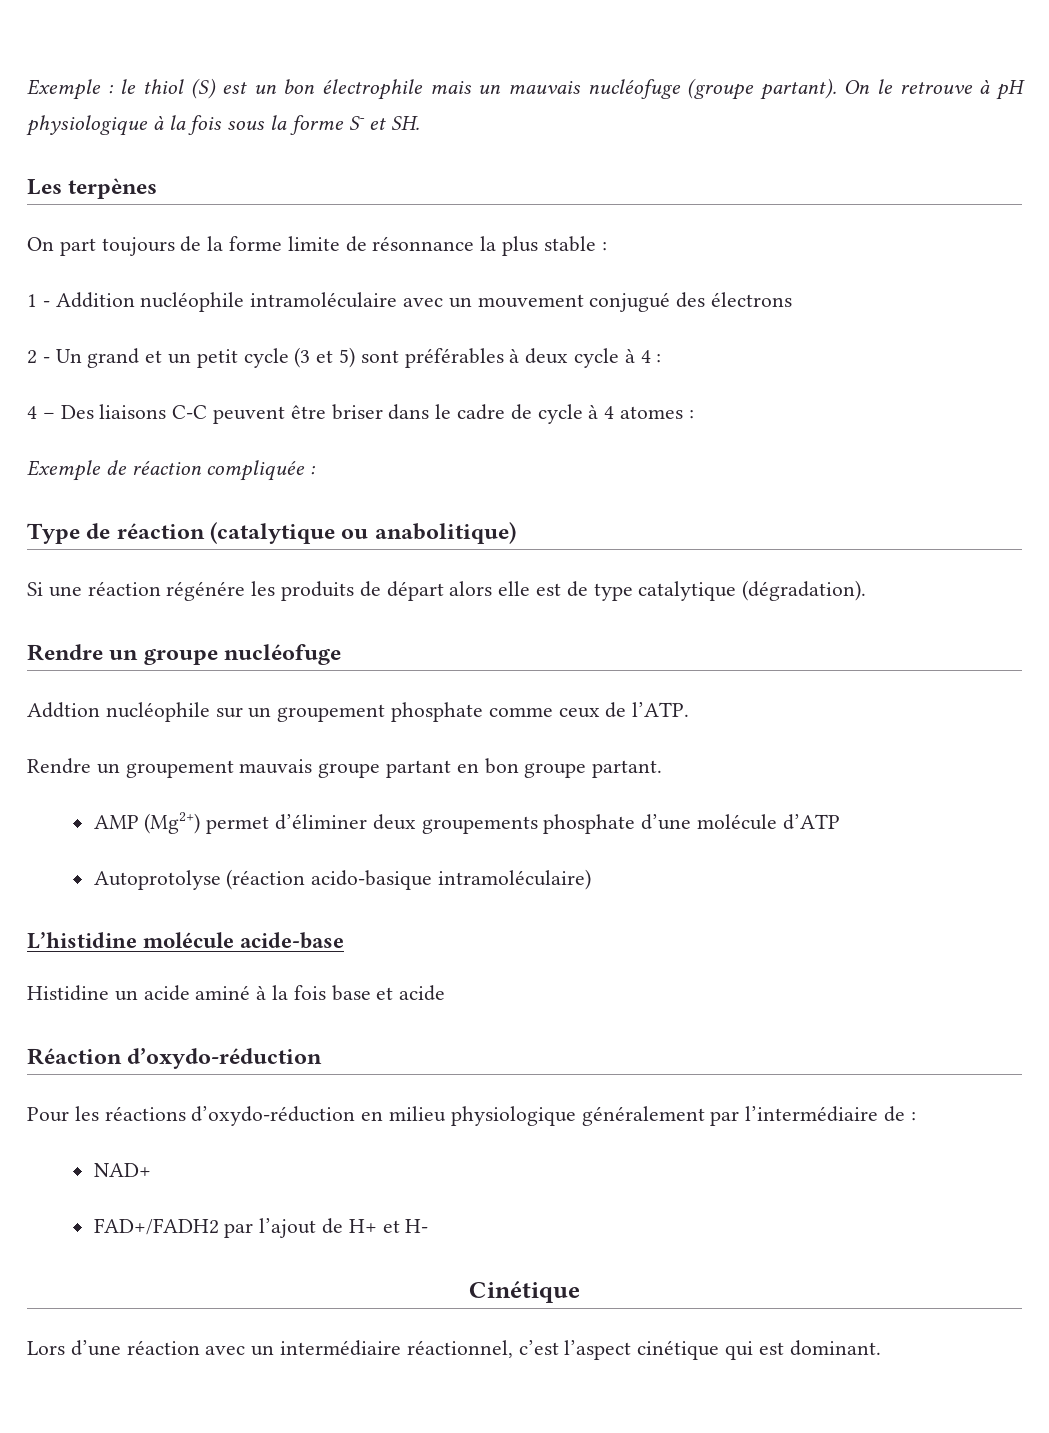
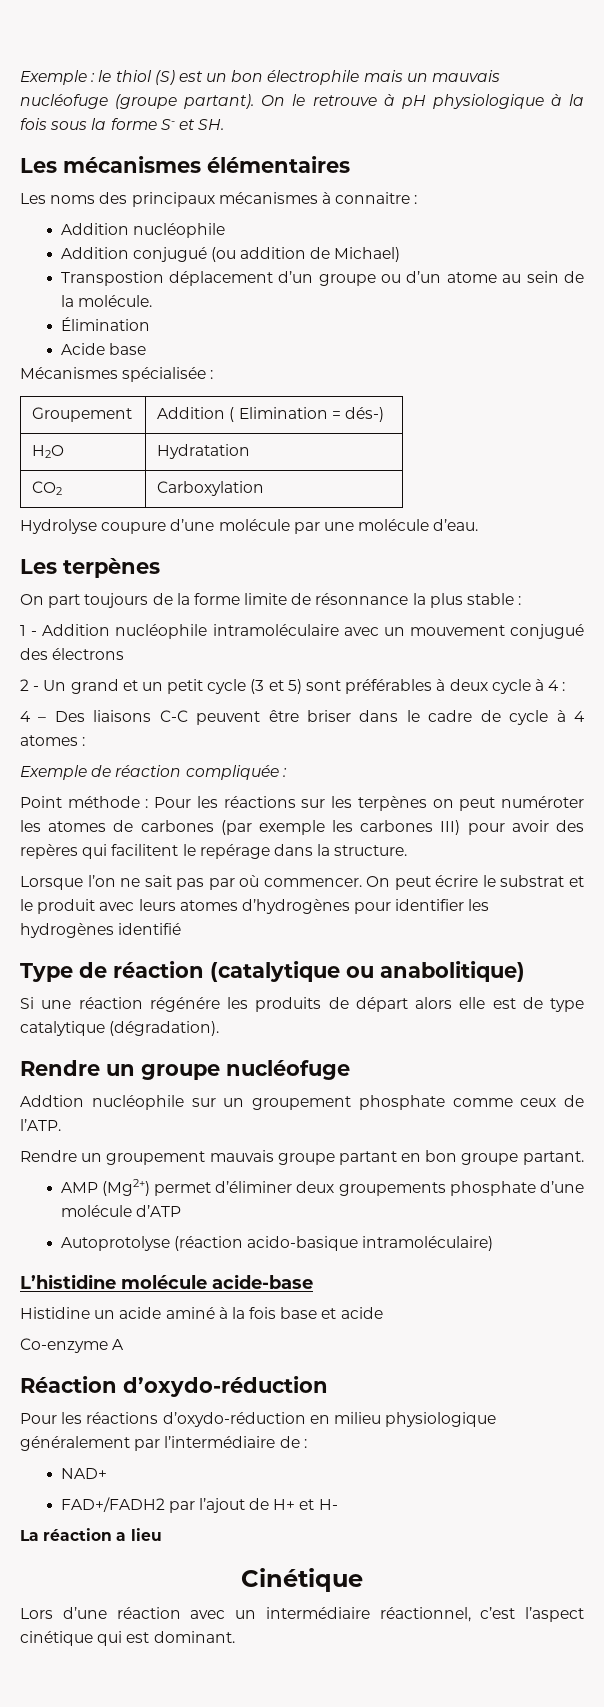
(421, 123) none -> [20,156,350,173] [20,192,418,207] [60,223,225,238] [60,247,401,262] [60,271,584,286] [60,295,152,307] [60,317,150,331] [60,343,146,355] [20,367,214,382] [32,407,133,422] [157,407,384,422] [32,445,65,458] [157,444,251,459] [32,481,63,495] [157,481,265,496] [20,519,479,534] // Les mécanismes élémentaires // Les noms des principaux mécanismes à connaitre : // Addition nucléophile // Addition conjugué (ou addition de Michael) // Transpostion déplacement d’un groupe ou d’un atome au sein de la molécule. // Élimination // Acide base // Mécanismes spécialisée : // Groupement | Addition ( Elimination = dés-) // H2O | Hydratation // CO2 | Carboxylation // Hydrolyse coupure d’une molécule par une molécule d’eau.
(317, 470) none -> [20,796,585,811] [20,820,584,835] [20,844,408,859] [20,875,585,890] [20,899,490,914] [20,923,182,938] // Point méthode : Pour les réactions sur les terpènes on peut numéroter les atomes de carbones (par exemple les carbones III) pour avoir des repères qui facilitent le repérage dans la structure. // Lorsque l’on ne sait pas par où commencer. On peut écrire le substrat et le produit avec leurs atomes d’hydrogènes pour identifier les hydrogènes identifié
(446, 993) none -> [20,1338,125,1353] // Co-enzyme A
(429, 1226) none -> [20,1528,162,1541] // La réaction a lieu

